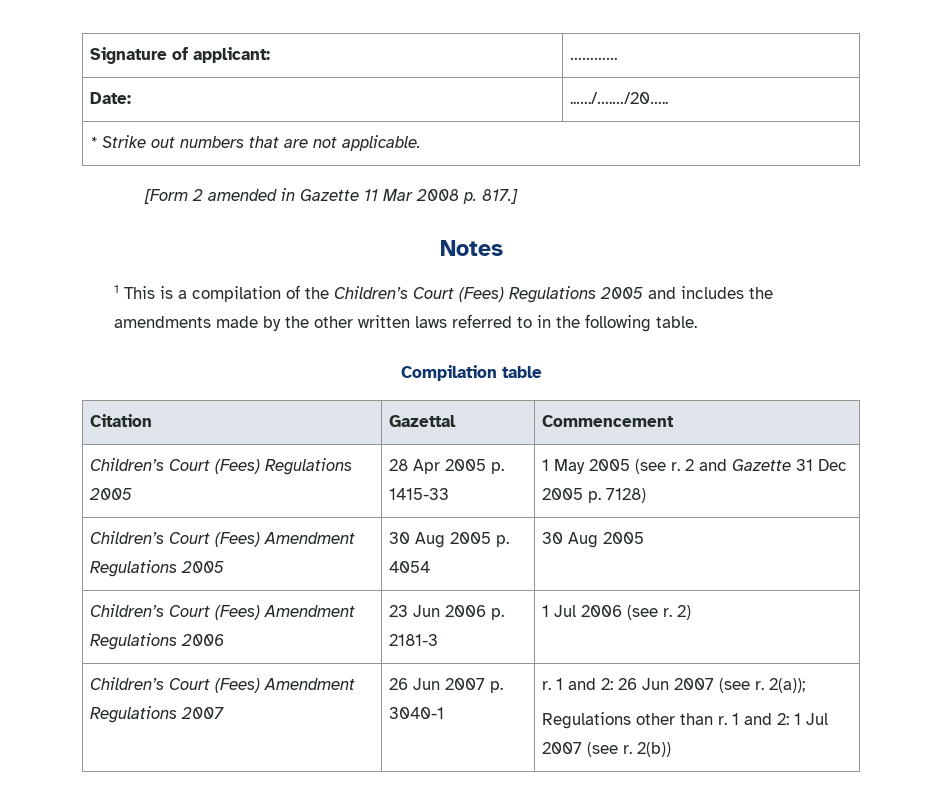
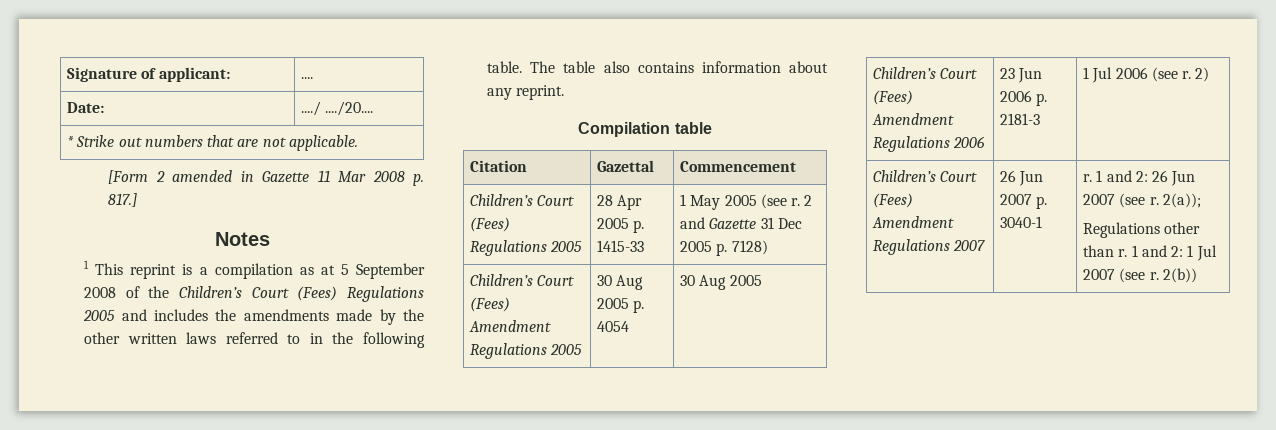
[569,57,618,60] ………… -> [300,77,313,79] ....
[569,92,668,104] ..…./….…/20….. -> [300,101,374,116] ..../ ..../20....
(155, 292) none -> [130,264,177,279] reprint
(281, 294) none -> [299,263,425,279] [84,287,117,298] as at 5 September 2008
(697, 322) none -> [530,61,828,73] [487,85,565,100] The table also contains information about any reprint.

